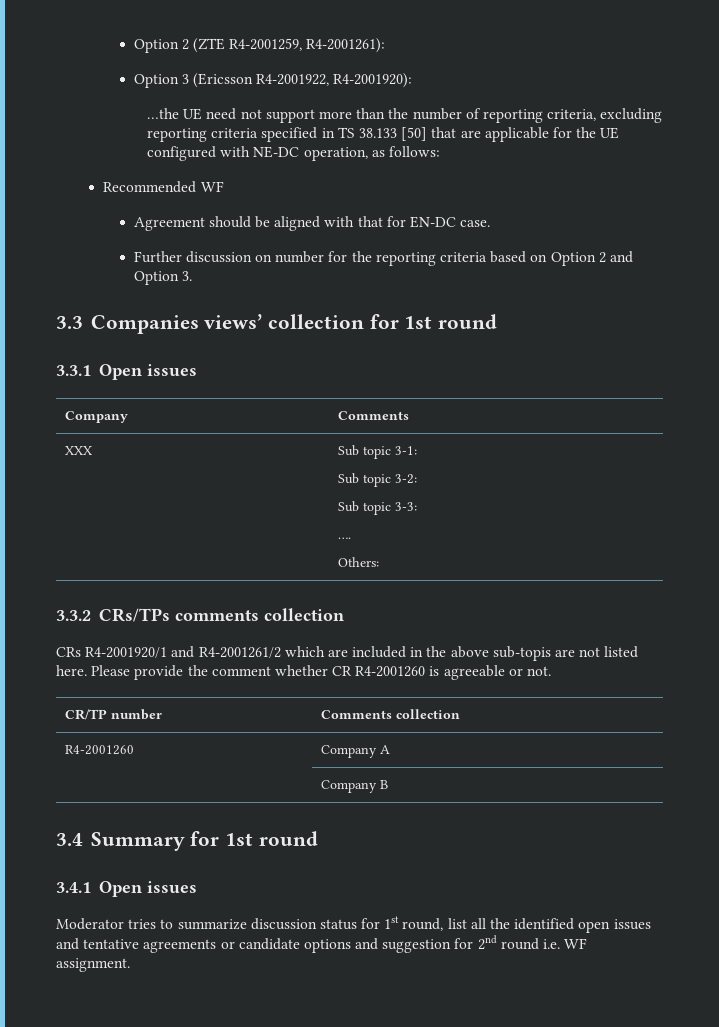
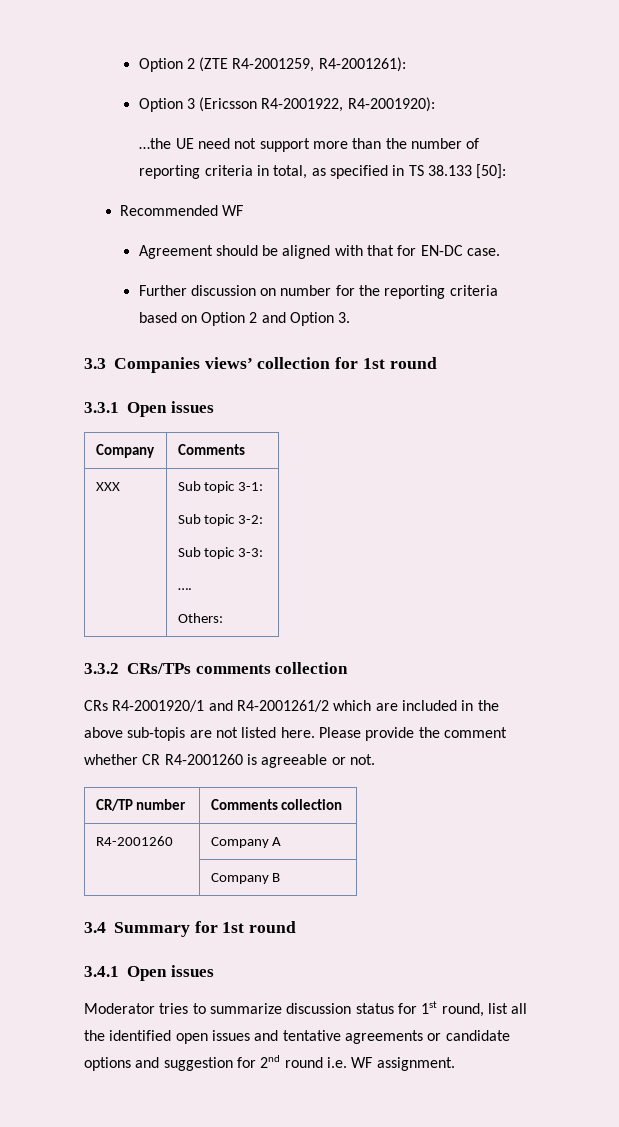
[547,108,663,123] [147,127,620,142] [147,146,440,161] criteria, excluding reporting criteria specified in TS 38.133 [50] that are applicable for the UE configured with NE-DC operation, as follows: -> [204,164,507,179] criteria in total, as specified in TS 38.133 [50]:

